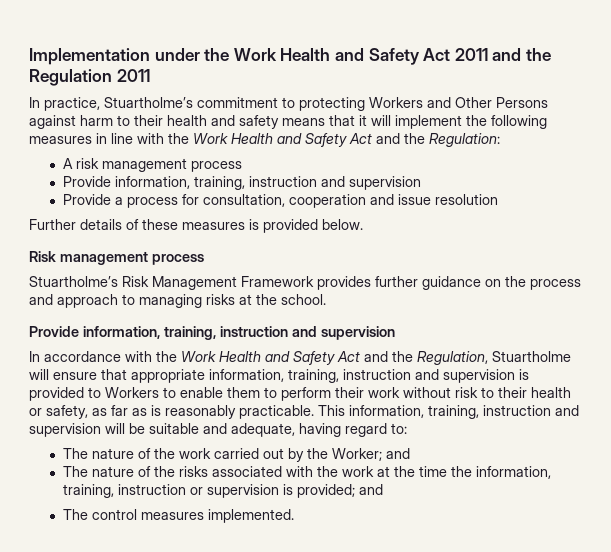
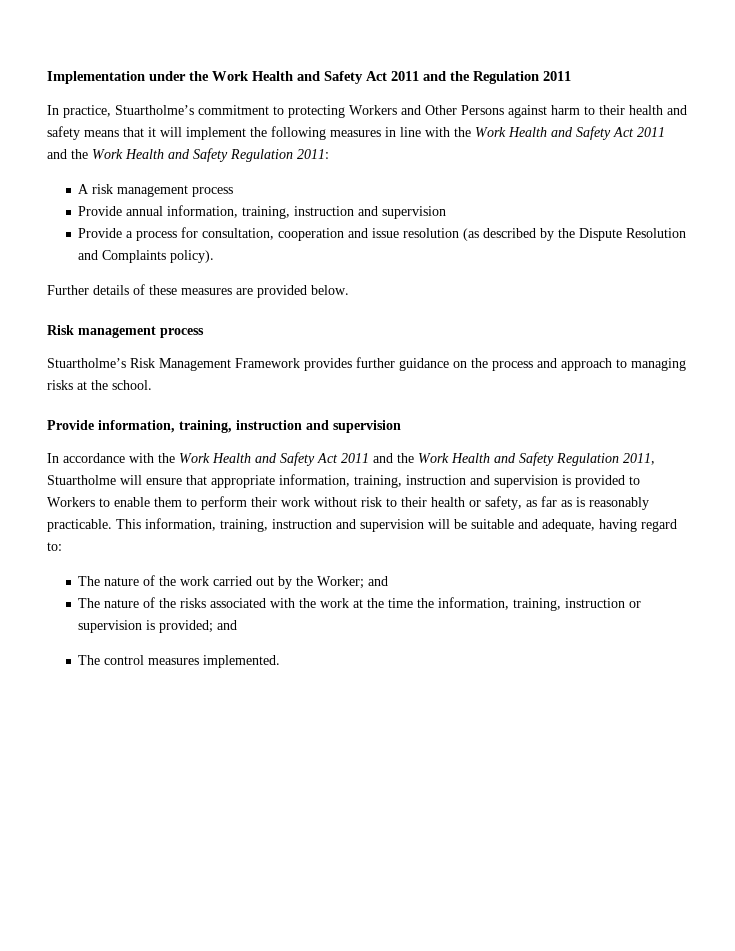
[376,133,500,147] and the Regulation: -> [637,127,665,137] [47,148,329,162] 2011 and the Work Health and Safety Regulation 2011:
(112, 181) none -> [126,206,164,216] annual
(499, 199) none -> [463,228,687,241] [78,250,215,263] (as described by the Dispute Resolution and Complaints policy).
[249,219,259,230] is -> [236,288,253,295] are
[364,351,488,365] and the Regulation, -> [341,452,655,466] 2011 and the Work Health and Safety Regulation 2011,

